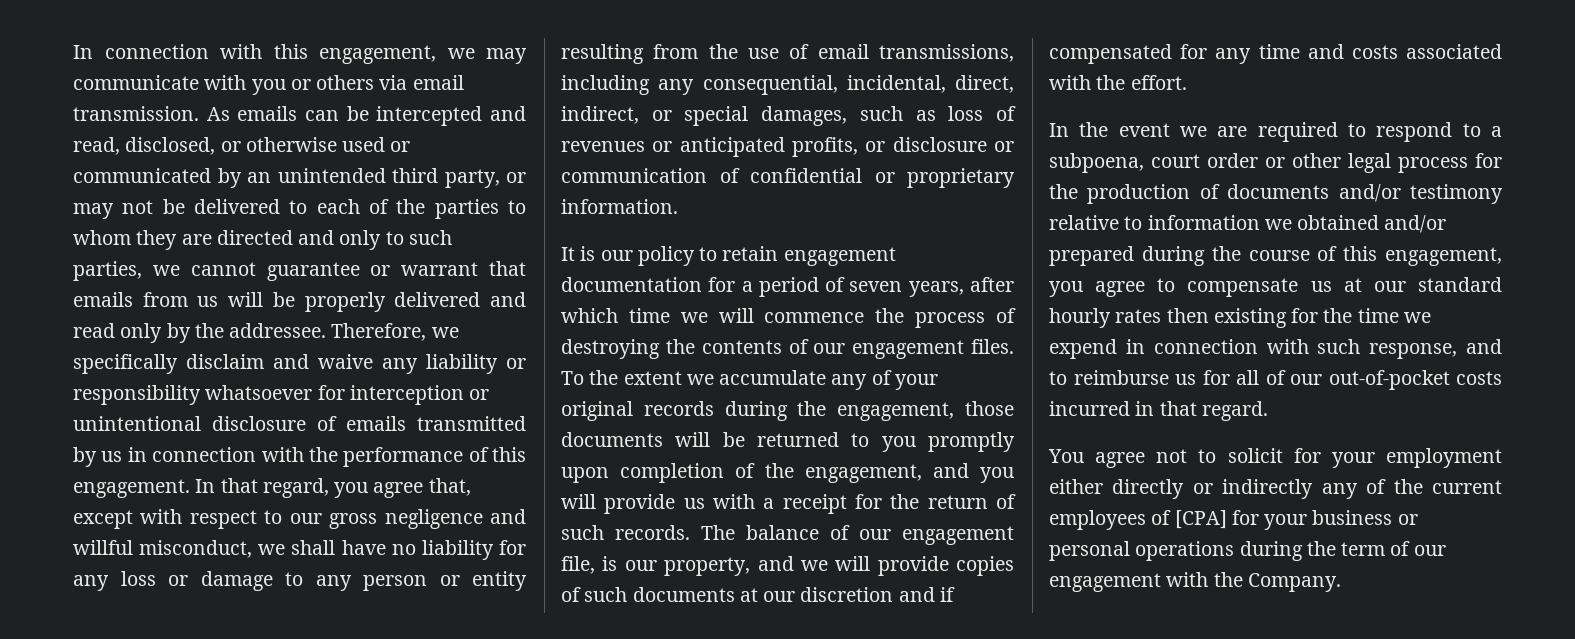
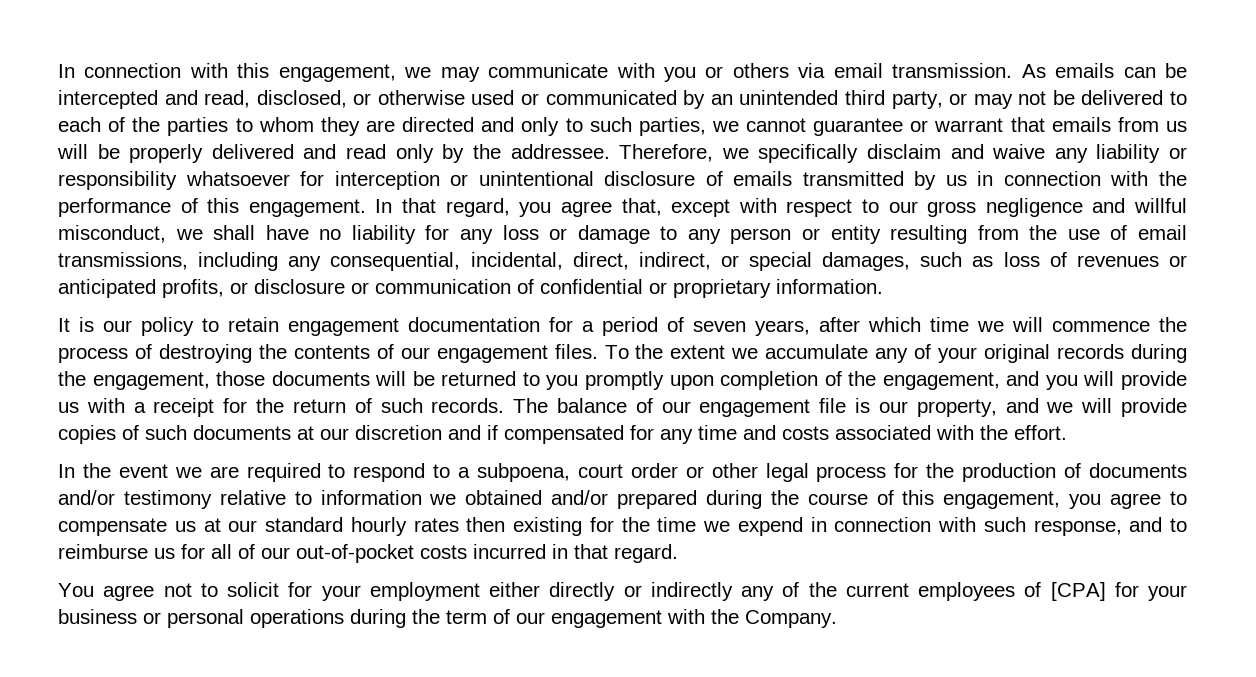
[561,556,595,574] file, -> [819,398,847,413] file

